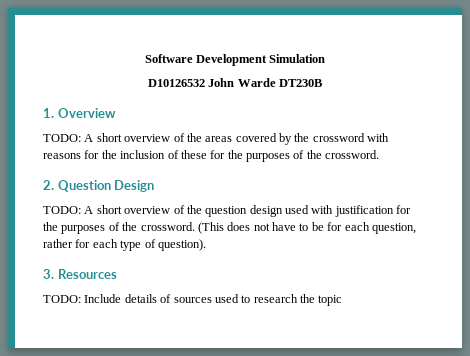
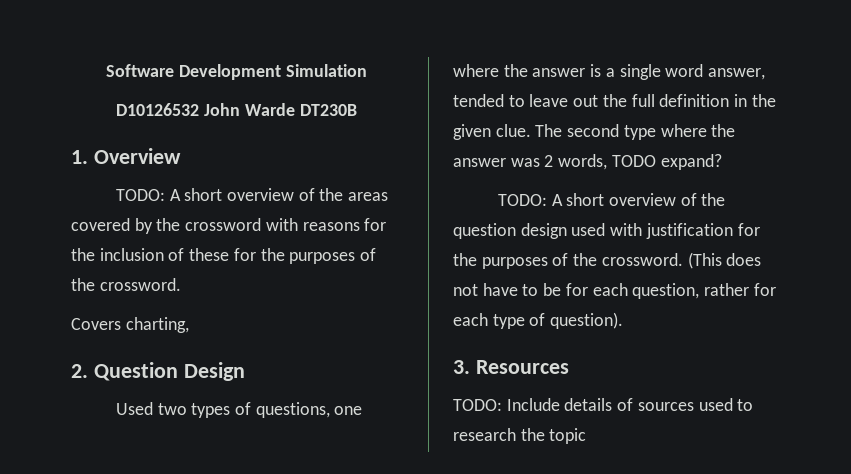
(380, 154) none -> [71,317,189,333] // Covers charting,
(155, 186) none -> [115,402,363,418] [453,64,766,80] [453,94,776,107] [453,124,736,140] [453,154,722,170] // Used two types of questions, one where the answer is a single word answer, tended to leave out the full definition in the given clue. The second type where the answer was 2 words, TODO expand?

